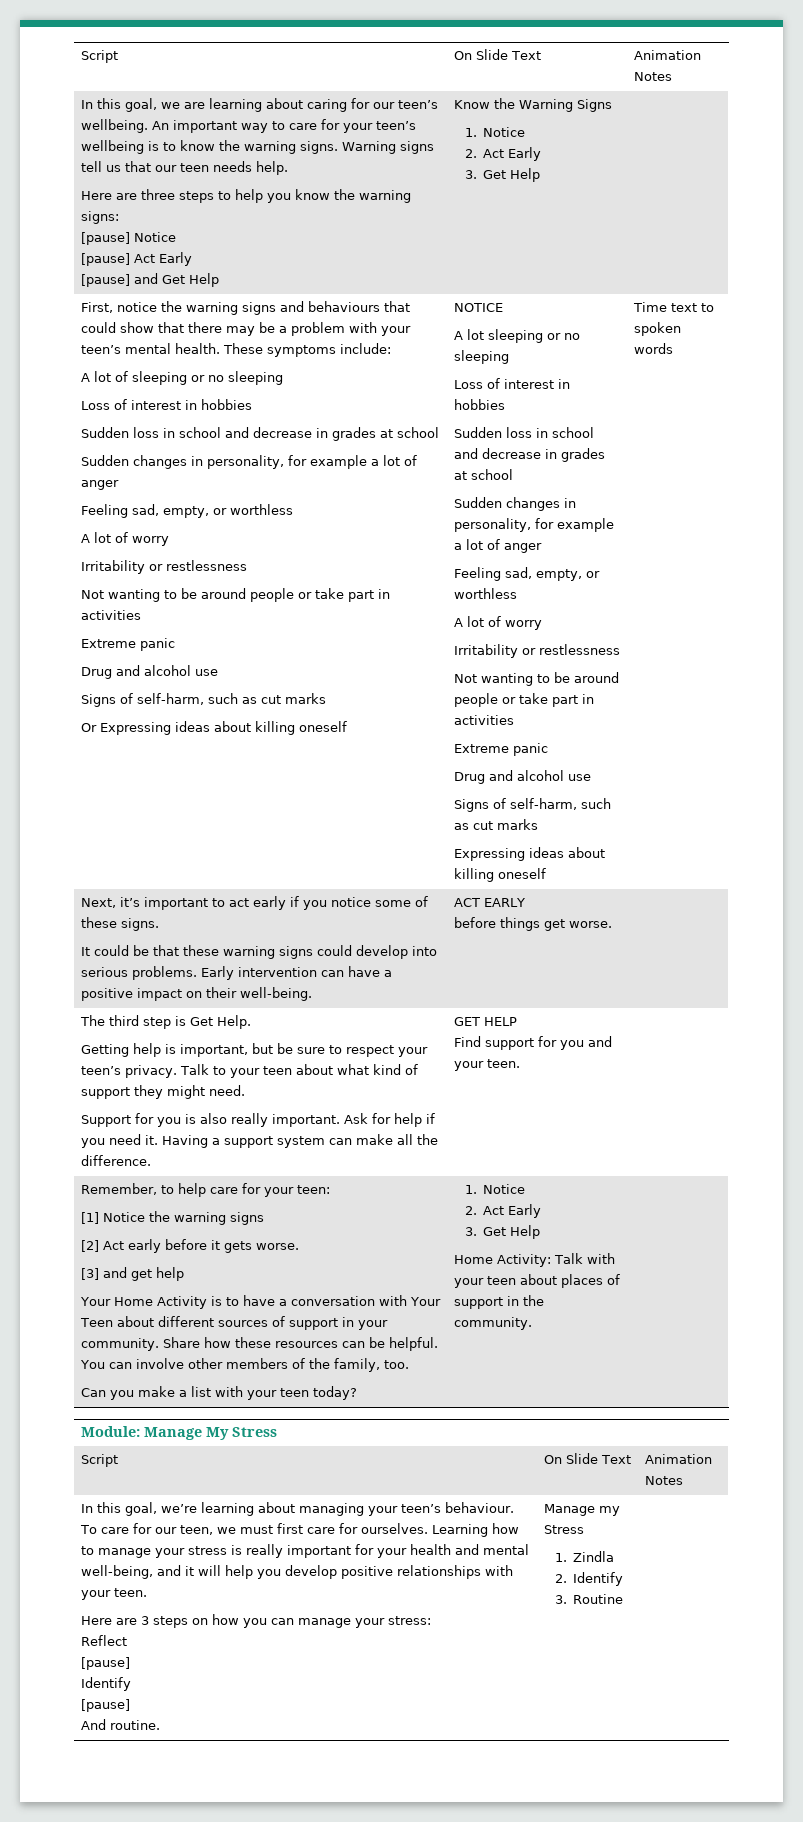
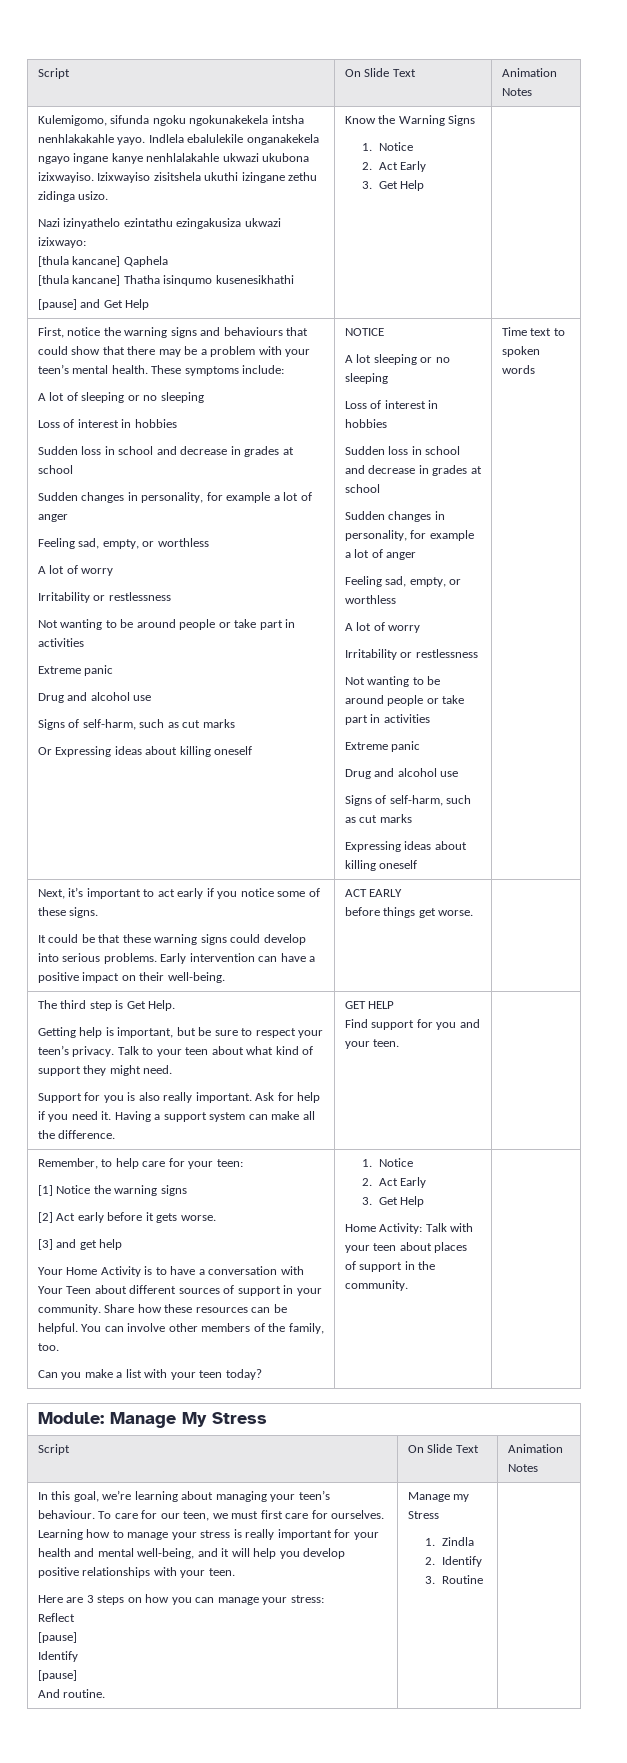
[81,50,119,63] [454,49,542,60] [634,50,702,60] [634,72,673,81] [81,98,439,112] [81,119,417,133] [81,140,435,154] [81,161,289,175] [81,189,412,203] [81,211,120,224] [81,232,177,245] [81,252,193,266] Script | On Slide Text | Animation Notes // In this goal, we are learning about caring for our teen’s wellbeing. An important way to care for your teen’s wellbeing is to know the warning signs. Warning signs tell us that our teen needs help. // Here are three steps to help you know the warning signs: // [pause] Notice // [pause] Act Early -> [37,68,70,79] [344,68,416,77] [501,68,557,77] [501,88,532,96] [37,115,304,126] [37,134,319,145] [37,153,310,164] [37,172,318,183] [37,191,109,202] [37,218,281,229] [37,237,86,248] [37,256,168,267] [37,275,294,286] Script | On Slide Text | Animation Notes // Kulemigomo, sifunda ngoku ngokunakekela intsha nenhlakakahle yayo. Indlela ebalulekile onganakekela ngayo ingane kanye nenhlalakahle ukwazi ukubona izixwayiso. Izixwayiso zisitshela ukuthi izingane zethu zidinga usizo. // Nazi izinyathelo ezintathu ezingakusiza ukwazi izixwayo: // [thula kancane] Qaphela // [thula kancane] Thatha isinqumo kusenesikhathi

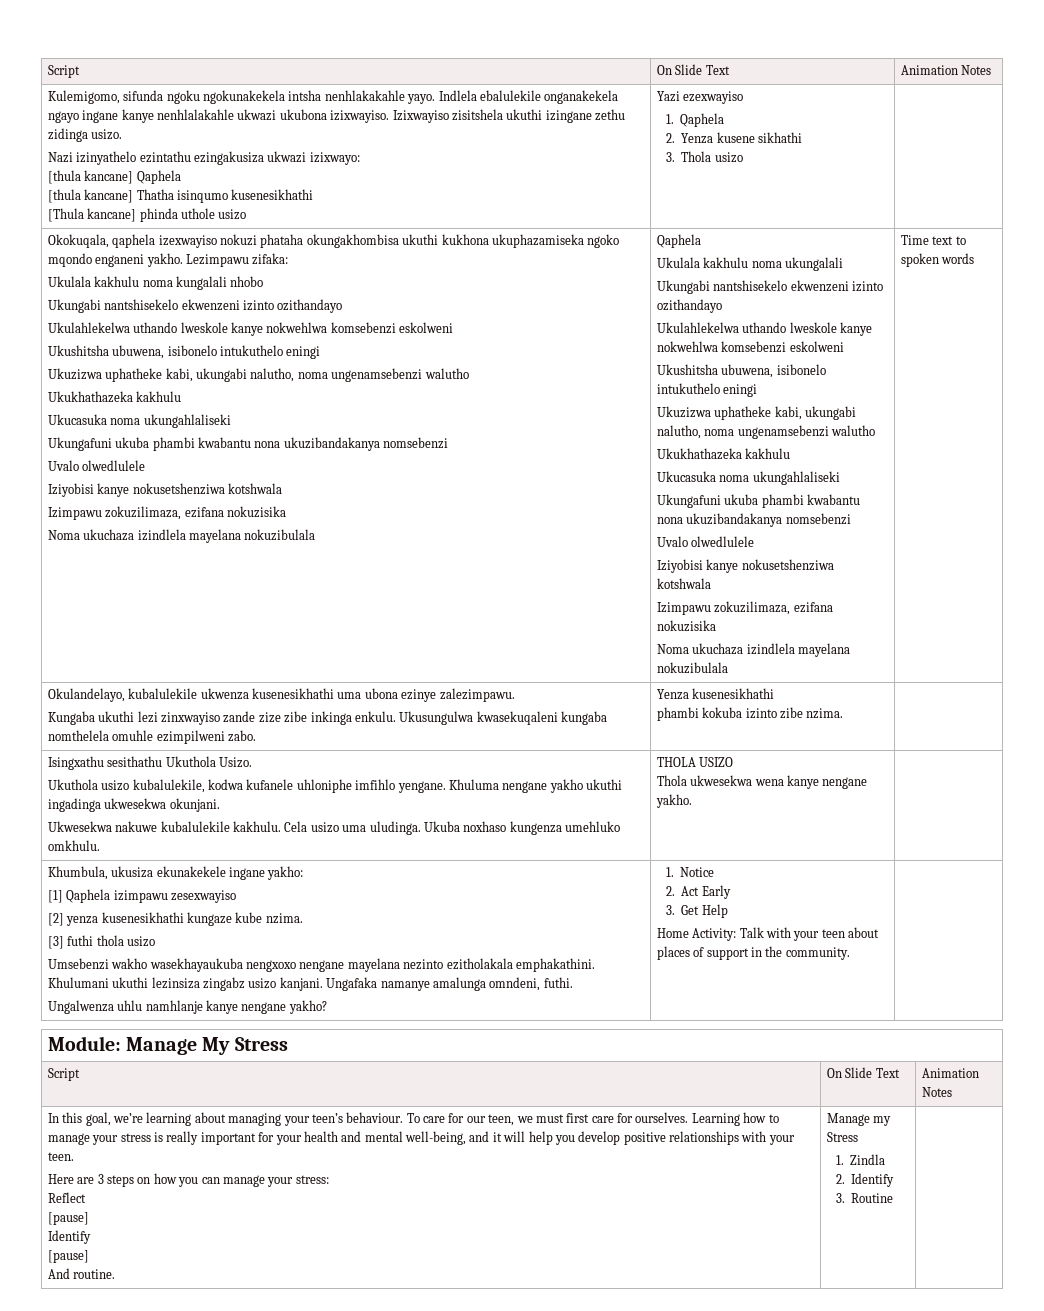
[37,299,150,310] [344,115,476,126] [362,142,413,151] [362,161,427,172] [362,180,425,191] [37,327,309,338] [37,346,311,357] [37,364,285,376] [37,392,204,403] [37,419,177,428] [37,446,294,457] [37,465,73,474] [37,492,312,503] [37,514,68,522] [37,538,209,549] [37,565,114,576] [37,592,171,603] [37,619,296,630] [37,638,84,647] [37,665,114,676] [37,692,152,703] [37,719,235,730] [37,746,253,757] [344,328,384,336] [344,354,450,365] [344,373,388,384] [344,400,439,409] [344,419,387,428] [344,446,461,455] [344,465,482,476] [344,484,380,493] [344,511,445,522] [344,530,474,541] [344,549,417,560] [344,576,462,587] [344,595,396,604] [344,622,421,633] [344,649,478,660] [344,676,441,687] [344,695,465,706] [344,714,430,725] [344,741,421,752] [344,768,459,779] [344,795,472,806] [344,814,412,823] [344,841,467,852] [344,860,418,871] [pause] and Get Help | Know the Warning Signs // 1. Notice // 2. Act Early // 3. Get Help | // First, notice the warning signs and behaviours that could show that there may be a problem with your teen’s mental health. These symptoms include: // A lot of sleeping or no sleeping // Loss of interest in hobbies // Sudden loss in school and decrease in grades at school // Sudden changes in personality, for example a lot of anger // Feeling sad, empty, or worthless // A lot of worry // Irritability or restlessness // Not wanting to be around people or take part in activities // Extreme panic // Drug and alcohol use // Signs of self-harm, such as cut marks // Or Expressing ideas about killing oneself | NOTICE // A lot sleeping or no sleeping // Loss of interest in hobbies // Sudden loss in school and decrease in grades at school // Sudden changes in personality, for example a lot of anger // Feeling sad, empty, or worthless // A lot of worry // Irritability or restlessness // Not wanting to be around people or take part in activities // Extreme panic // Drug and alcohol use // Signs of self-harm, such as cut marks // Expressing ideas about killing oneself -> [47,208,247,222] [656,91,744,104] [665,113,725,127] [665,132,802,144] [665,151,743,163] [47,234,620,248] [47,253,289,267] [47,276,264,290] [47,299,343,313] [47,322,454,336] [47,345,321,359] [47,368,469,382] [47,391,182,403] [47,414,231,428] [47,437,449,451] [47,460,146,471] [47,483,283,497] [47,506,287,520] [47,529,316,543] [656,234,701,248] [656,257,844,271] [656,280,884,294] [656,299,722,313] [656,322,873,336] [656,341,844,353] [656,364,826,378] [656,383,758,397] [656,406,857,420] [656,425,876,439] [656,448,791,460] [656,471,840,485] [656,494,861,508] [656,513,851,527] [656,536,755,547] [656,559,834,573] [656,578,711,589] [656,601,833,615] [656,620,716,632] [656,643,851,657] [656,662,728,674] [Thula kancane] phinda uthole usizo | Yazi ezexwayiso // 1. Qaphela // 2. Yenza kusene sikhathi // 3. Thola usizo | // Okokuqala, qaphela izexwayiso nokuzi phataha okungakhombisa ukuthi kukhona ukuphazamiseka ngoko mqondo enganeni yakho. Lezimpawu zifaka: // Ukulala kakhulu noma kungalali nhobo // Ukungabi nantshisekelo ekwenzeni izinto ozithandayo // Ukulahlekelwa uthando lweskole kanye nokwehlwa komsebenzi eskolweni // Ukushitsha ubuwena, isibonelo intukuthelo eningi // Ukuzizwa uphatheke kabi, ukungabi nalutho, noma ungenamsebenzi walutho // Ukukhathazeka kakhulu // Ukucasuka noma ukungahlaliseki // Ukungafuni ukuba phambi kwabantu nona ukuzibandakanya nomsebenzi // Uvalo olwedlulele // Iziyobisi kanye nokusetshenziwa kotshwala // Izimpawu zokuzilimaza, ezifana nokuzisika // Noma ukuchaza izindlela mayelana nokuzibulala | Qaphela // Ukulala kakhulu noma ukungalali // Ukungabi nantshisekelo ekwenzeni izinto ozithandayo // Ukulahlekelwa uthando lweskole kanye nokwehlwa komsebenzi eskolweni // Ukushitsha ubuwena, isibonelo intukuthelo eningi // Ukuzizwa uphatheke kabi, ukungabi nalutho, noma ungenamsebenzi walutho // Ukukhathazeka kakhulu // Ukucasuka noma ukungahlaliseki // Ukungafuni ukuba phambi kwabantu nona ukuzibandakanya nomsebenzi // Uvalo olwedlulele // Iziyobisi kanye nokusetshenziwa kotshwala // Izimpawu zokuzilimaza, ezifana nokuzisika // Noma ukuchaza izindlela mayelana nokuzibulala
[37,887,320,899] [37,907,99,918] [37,934,306,945] [37,953,316,964] [37,972,225,983] [344,889,403,897] [344,907,474,918] [37,1000,176,1011] [37,1027,324,1038] [37,1045,314,1057] [37,1065,173,1076] [37,1092,321,1103] [37,1111,315,1122] [37,1130,116,1139] [344,1001,395,1009] [344,1019,480,1030] [344,1039,400,1049] [37,1158,243,1169] [37,1185,187,1196] [37,1212,216,1223] [37,1239,123,1250] [37,1266,304,1277] [37,1285,322,1296] [37,1304,287,1315] [37,1323,324,1334] [37,1343,59,1351] [37,1369,262,1380] Next, it’s important to act early if you notice some of these signs. // It could be that these warning signs could develop into serious problems. Early intervention can have a positive impact on their well-being. | ACT EARLY // before things get worse. | // The third step is Get Help. // Getting help is important, but be sure to respect your teen’s privacy. Talk to your teen about what kind of support they might need. // Support for you is also really important. Ask for help if you need it. Having a support system can make all the difference. | GET HELP // Find support for you and your teen. | // Remember, to help care for your teen: // [1] Notice the warning signs // [2] Act early before it gets worse. // [3] and get help // Your Home Activity is to have a conversation with Your Teen about different sources of support in your community. Share how these resources can be helpful. You can involve other members of the family, too. // Can you make a list with your teen today? -> [47,688,515,702] [47,711,608,725] [47,730,257,744] [656,688,775,700] [656,707,844,721] [47,756,253,770] [47,779,623,793] [47,798,220,812] [47,821,621,835] [47,840,100,851] [656,757,734,767] [656,775,868,789] [655,794,692,808] [47,866,304,880] [47,889,237,903] [47,912,303,926] [47,935,156,949] [47,958,595,972] [47,977,573,991] [47,1000,327,1014] Okulandelayo, kubalulekile ukwenza kusenesikhathi uma ubona ezinye zalezimpawu. // Kungaba ukuthi lezi zinxwayiso zande zize zibe inkinga enkulu. Ukusungulwa kwasekuqaleni kungaba nomthelela omuhle ezimpilweni zabo. | Yenza kusenesikhathi // phambi kokuba izinto zibe nzima. | // Isingxathu sesithathu Ukuthola Usizo. // Ukuthola usizo kubalulekile, kodwa kufanele uhloniphe imfihlo yengane. Khuluma nengane yakho ukuthi ingadinga ukwesekwa okunjani. // Ukwesekwa nakuwe kubalulekile kakhulu. Cela usizo uma uludinga. Ukuba noxhaso kungenza umehluko omkhulu. | THOLA USIZO // Thola ukwesekwa wena kanye nengane yakho. | // Khumbula, ukusiza ekunakekele ingane yakho: // [1] Qaphela izimpawu zesexwayiso // [2] yenza kusenesikhathi kungaze kube nzima. // [3] futhi thola usizo // Umsebenzi wakho wasekhayaukuba nengxoxo nengane mayelana nezinto ezitholakala emphakathini. Khulumani ukuthi lezinsiza zingabz usizo kanjani. Ungafaka namanye amalunga omndeni, futhi. // Ungalwenza uhlu namhlanje kanye nengane yakho?

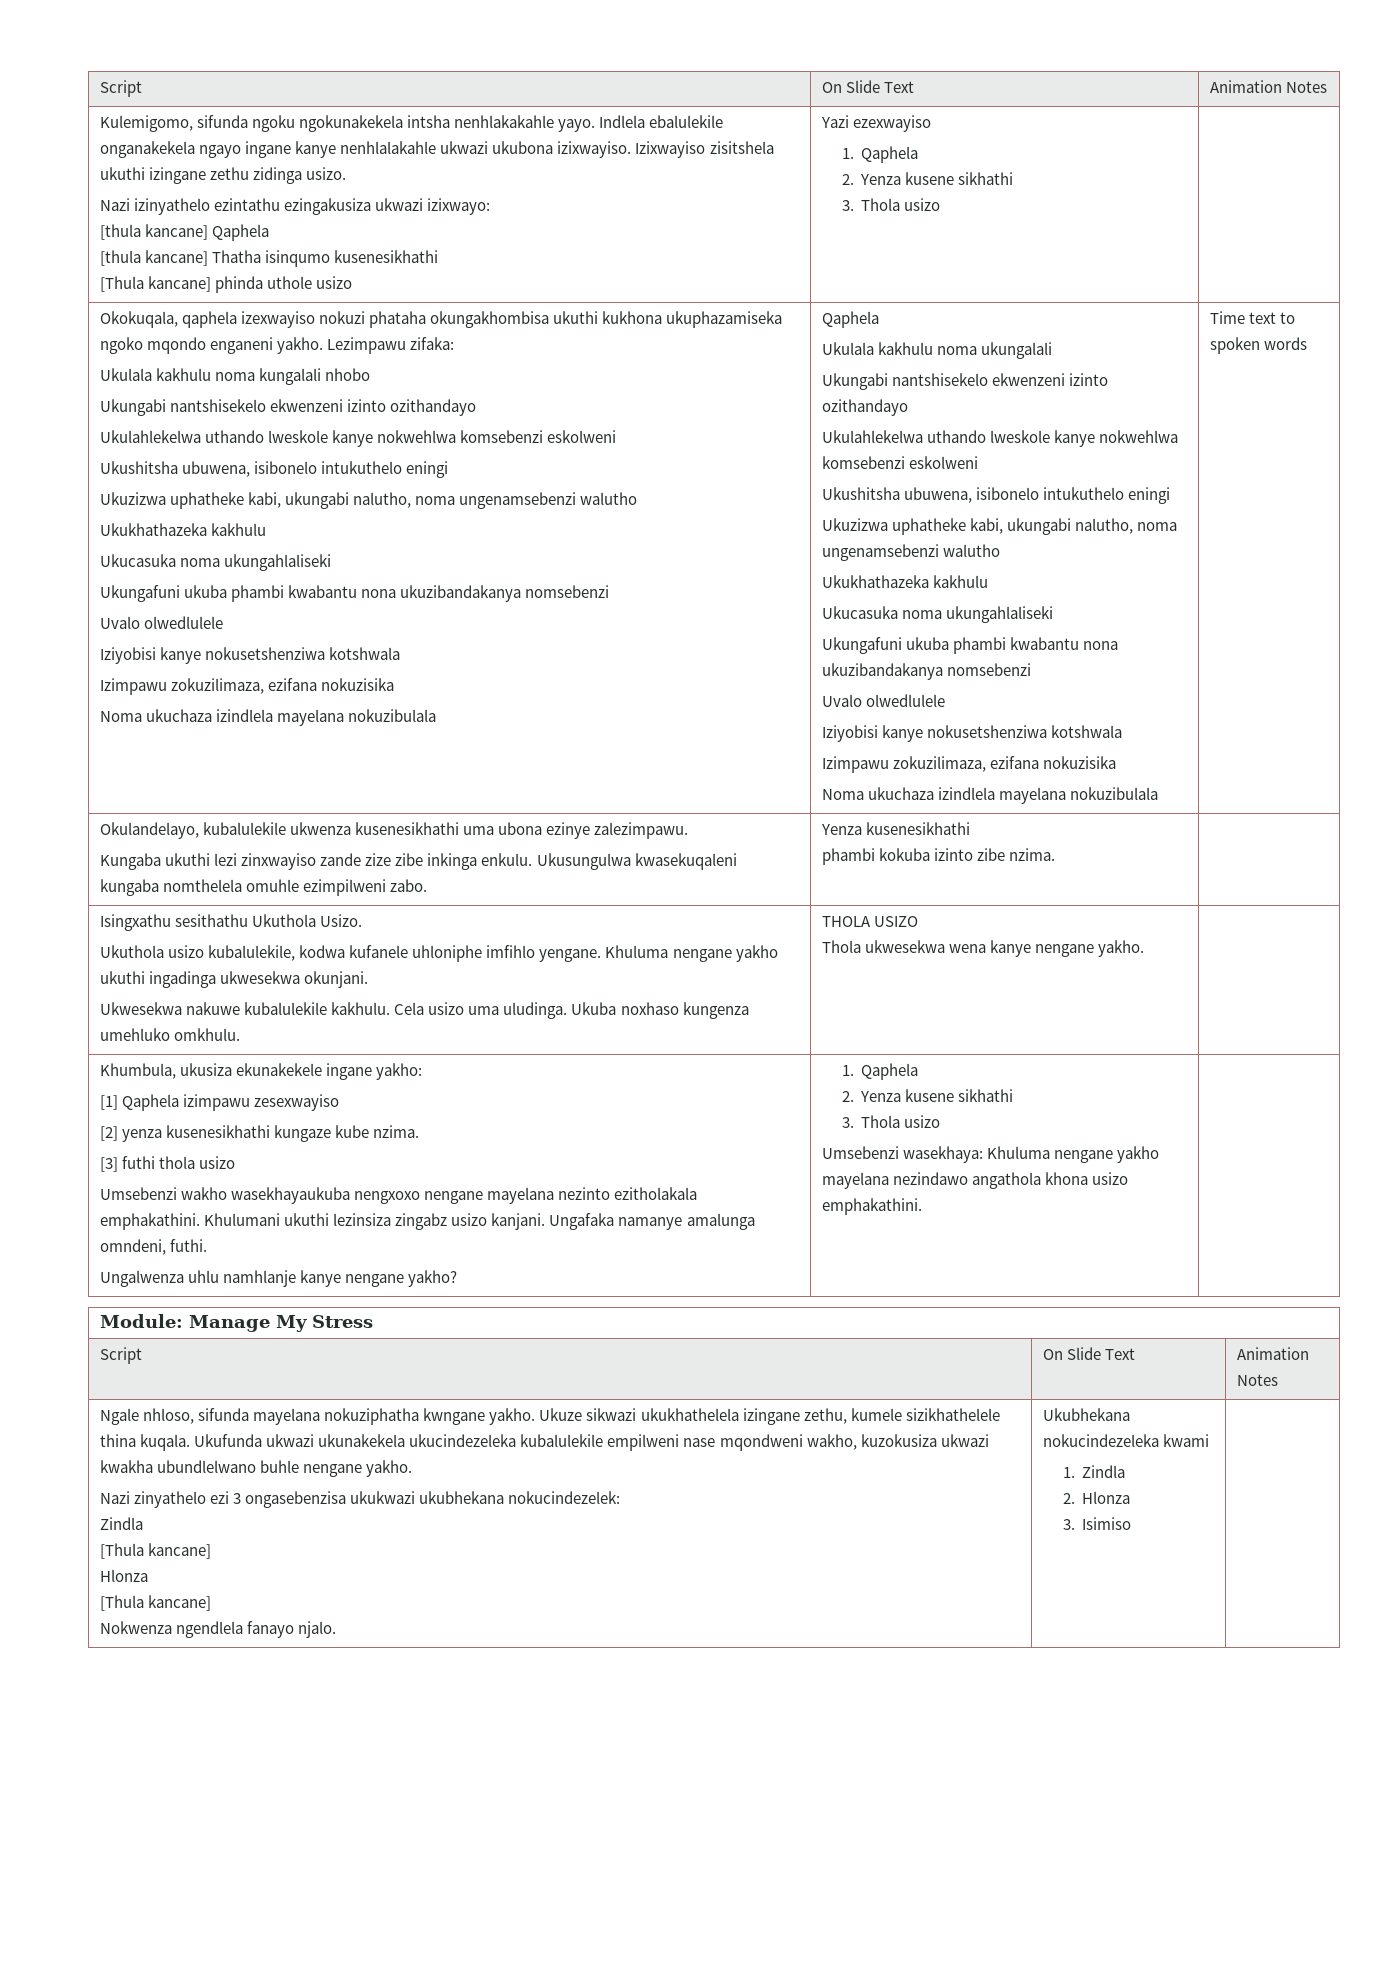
[680,867,715,877] [665,885,731,899] [665,904,728,918] [656,927,880,941] [656,946,850,960] Notice // 2. Act Early // 3. Get Help // Home Activity: Talk with your teen about places of support in the community. -> [861,1063,919,1080] [841,1089,1014,1102] [841,1115,941,1128] [822,1146,1160,1163] [822,1172,1129,1189] [822,1198,923,1215] Qaphela // 2. Yenza kusene sikhathi // 3. Thola usizo // Umsebenzi wasekhaya: Khuluma nengane yakho mayelana nezindawo angathola khona usizo emphakathini.
[47,1112,779,1126] [47,1131,795,1145] [47,1152,74,1161] [47,1173,329,1187] [47,1192,86,1203] [47,1212,89,1225] [47,1230,91,1244] [47,1250,89,1263] [47,1268,116,1279] [826,1113,892,1126] [826,1132,858,1142] In this goal, we’re learning about managing your teen’s behaviour. To care for our teen, we must first care for ourselves. Learning how to manage your stress is really important for your health and mental well-being, and it will help you develop positive relationships with your teen. // Here are 3 steps on how you can manage your stress: // Reflect // [pause] // Identify // [pause] // And routine. | Manage my Stress -> [100,1408,1000,1425] [100,1434,989,1451] [100,1460,413,1477] [100,1491,621,1508] [100,1517,144,1530] [100,1543,212,1559] [100,1569,149,1582] [100,1595,212,1611] [100,1621,337,1638] [1043,1408,1131,1421] [1043,1434,1210,1447] Ngale nhloso, sifunda mayelana nokuziphatha kwngane yakho. Ukuze sikwazi ukukhathelela izingane zethu, kumele sizikhathelele thina kuqala. Ukufunda ukwazi ukunakekela ukucindezeleka kubalulekile empilweni nase mqondweni wakho, kuzokusiza ukwazi kwakha ubundlelwano buhle nengane yakho. // Nazi zinyathelo ezi 3 ongasebenzisa ukukwazi ukubhekana nokucindezelek: // Zindla // [Thula kancane] // Hlonza // [Thula kancane] // Nokwenza ngendlela fanayo njalo. | Ukubhekana nokucindezeleka kwami
[851,1173,895,1187] [835,1193,894,1203] Identify // 3. Routine -> [1082,1491,1131,1504] [1062,1517,1132,1530] Hlonza // 3. Isimiso

